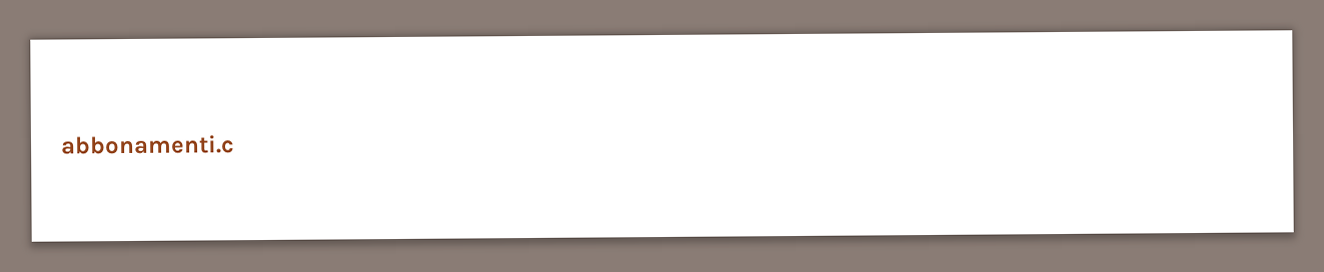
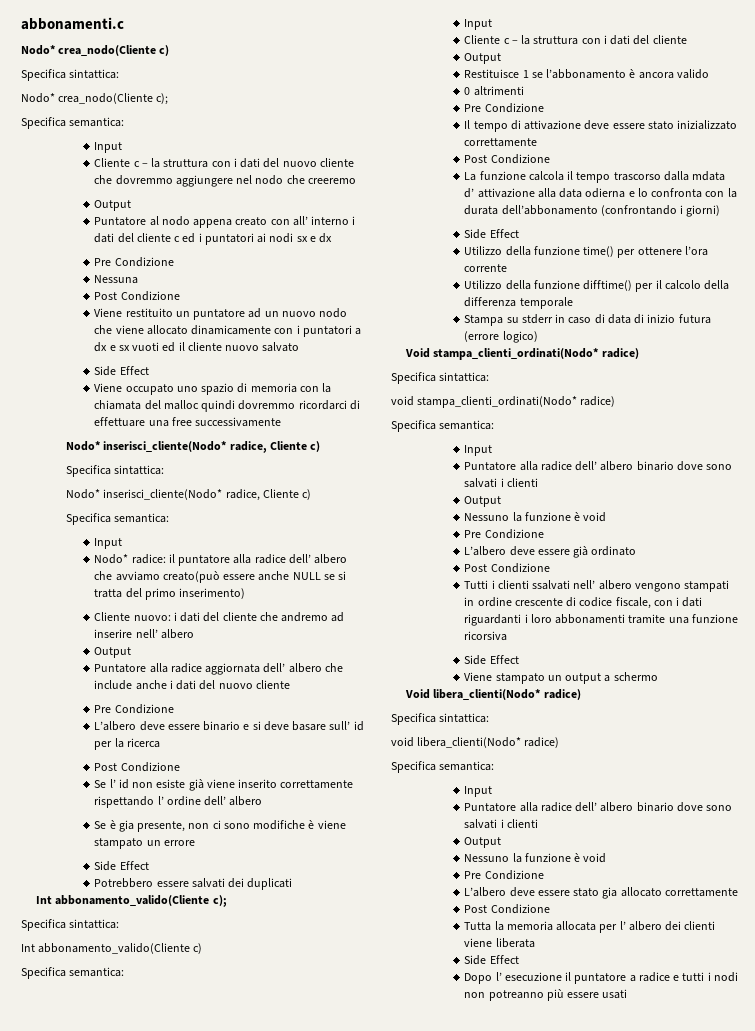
(235, 144) none -> [21,45,170,56] [21,69,120,81] [21,93,169,105] [21,117,125,129] [94,142,123,153] [94,158,354,168] [94,175,356,187] [94,200,132,211] [94,216,356,228] [94,233,333,245] [94,257,174,267] [94,275,139,284] [94,291,180,301] [94,308,348,320] [94,325,362,337] [94,342,300,352] [94,366,149,376] [94,383,332,395] [94,400,360,412] [94,417,282,427] [66,441,321,453] [66,465,165,477] [66,489,312,501] [66,513,170,525] [94,538,123,549] [94,554,348,566] [94,571,347,583] [94,588,246,600] [94,612,345,622] [94,629,194,639] [94,647,132,658] [94,663,343,675] [94,680,290,690] [94,704,174,714] [94,721,364,731] [94,738,160,750] [94,762,180,772] [94,779,354,791] [94,796,263,808] [94,820,346,832] [94,838,195,849] [94,861,149,871] [94,878,293,890] [36,895,227,907] [21,919,120,931] [21,943,203,954] [21,967,125,979] [464,19,493,30] [464,35,687,45] [464,53,502,64] [464,69,709,79] [464,86,524,96] [464,103,544,113] [464,120,738,132] [464,138,538,147] [464,154,550,164] [464,171,726,183] [464,188,737,198] [464,205,721,217] [464,229,519,239] [464,246,708,258] [464,264,508,272] [464,280,730,292] [464,297,573,309] [464,314,711,326] [464,331,538,343] [405,348,639,360] [391,372,490,384] [391,396,616,408] [391,420,495,432] [464,445,493,456] [464,461,733,471] [464,478,538,488] [464,496,502,507] [464,512,607,522] [464,529,544,539] [464,546,637,558] [464,563,550,573] [464,580,730,592] [464,597,703,609] [464,614,738,626] [464,631,508,641] [464,655,519,665] [464,672,658,684] [405,689,581,700] [391,713,490,725] [391,737,560,748] [391,761,495,773] [464,786,493,797] [464,802,733,812] [464,819,538,829] [464,837,502,848] [464,853,607,863] [464,870,544,880] [464,887,738,899] [464,904,550,914] [464,921,716,933] [464,938,535,948] [464,955,519,965] [464,972,738,984] [464,989,628,1001] // Nodo* crea_nodo(Cliente c) // Specifica sintattica: // Nodo* crea_nodo(Cliente c); // Specifica semantica: // Input // Cliente c – la struttura con i dati del nuovo cliente che dovremmo aggiungere nel nodo che creeremo // Output // Puntatore al nodo appena creato con all’ interno i dati del cliente c ed i puntatori ai nodi sx e dx // Pre Condizione // Nessuna // Post Condizione // Viene restituito un puntatore ad un nuovo nodo che viene allocato dinamicamente con i puntatori a dx e sx vuoti ed il cliente nuovo salvato // Side Effect // Viene occupato uno spazio di memoria con la chiamata del malloc quindi dovremmo ricordarci di effettuare una free successivamente // Nodo* inserisci_cliente(Nodo* radice, Cliente c) // Specifica sintattica: // Nodo* inserisci_cliente(Nodo* radice, Cliente c) // Specifica semantica: // Input // Nodo* radice: il puntatore alla radice dell’ albero che avviamo creato(può essere anche NULL se si tratta del primo inserimento) // Cliente nuovo: i dati del cliente che andremo ad inserire nell’ albero // Output // Puntatore alla radice aggiornata dell’ albero che include anche i dati del nuovo cliente // Pre Condizione // L’albero deve essere binario e si deve basare sull’ id per la ricerca // Post Condizione // Se l’ id non esiste già viene inserito correttamente rispettando l’ ordine dell’ albero // Se è gia presente, non ci sono modifiche è viene stampato un errore // Side Effect // Potrebbero essere salvati dei duplicati // Int abbonamento_valido(Cliente c); // Specifica sintattica: // Int abbonamento_valido(Cliente c) // Specifica semantica: // Input // Cliente c – la struttura con i dati del cliente // Output // Restituisce 1 se l’abbonamento è ancora valido // 0 altrimenti // Pre Condizione // Il tempo di attivazione deve essere stato inizializzato correttamente // Post Condizione // La funzione calcola il tempo trascorso dalla mdata d’ attivazione alla data odierna e lo confronta con la durata dell’abbonamento (confrontando i giorni) // Side Effect // Utilizzo della funzione time() per ottenere l’ora corrente // Utilizzo della funzione difftime() per il calcolo della differenza temporale // Stampa su stderr in caso di data di inizio futura (errore logico) // Void stampa_clienti_ordinati(Nodo* radice) // Specifica sintattica: // void stampa_clienti_ordinati(Nodo* radice) // Specifica semantica: // Input // Puntatore alla radice dell’ albero binario dove sono salvati i clienti // Output // Nessuno la funzione è void // Pre Condizione // L’albero deve essere già ordinato // Post Condizione // Tutti i clienti ssalvati nell’ albero vengono stampati in ordine crescente di codice fiscale, con i dati riguardanti i loro abbonamenti tramite una funzione ricorsiva // Side Effect // Viene stampato un output a schermo // Void libera_clienti(Nodo* radice) // Specifica sintattica: // void libera_clienti(Nodo* radice) // Specifica semantica: // Input // Puntatore alla radice dell’ albero binario dove sono salvati i clienti // Output // Nessuno la funzione è void // Pre Condizione // L’albero deve essere stato gia allocato correttamente // Post Condizione // Tutta la memoria allocata per l’ albero dei clienti viene liberata // Side Effect // Dopo l’ esecuzione il puntatore a radice e tutti i nodi non potreanno più essere usati

